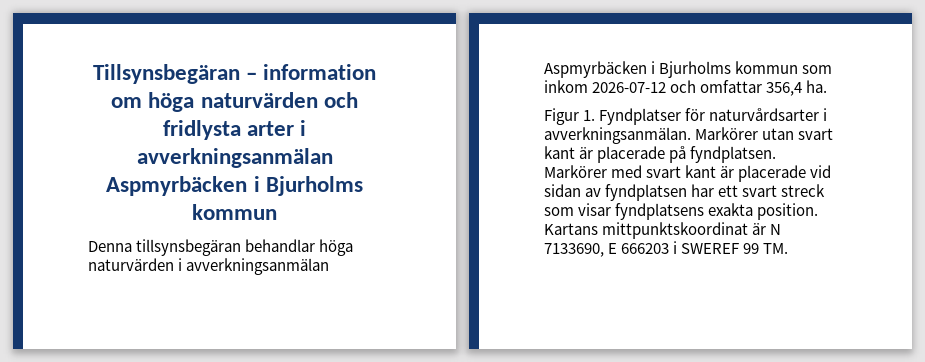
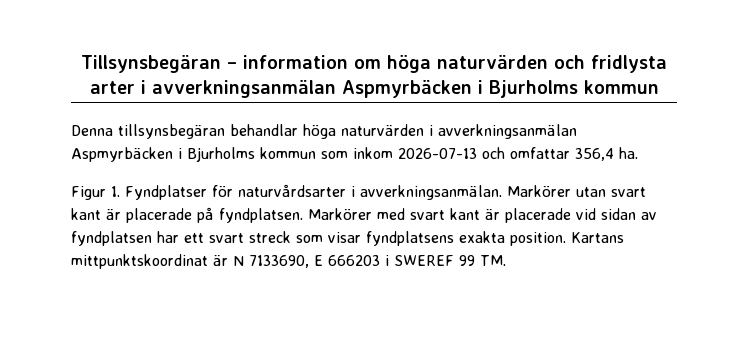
[592,82,667,93] 2026-07-12 -> [398,148,477,159] 2026-07-13

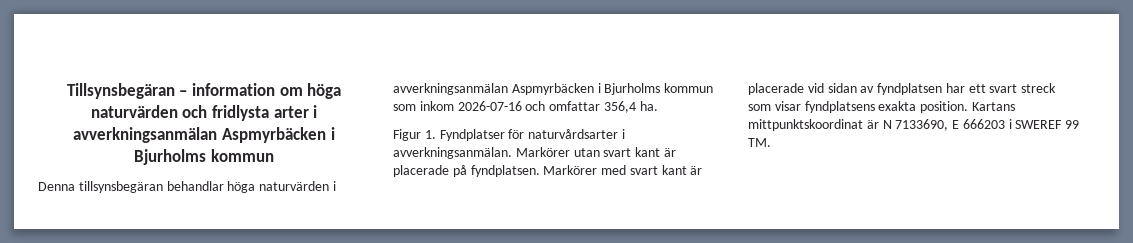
[398,148,477,159] 2026-07-13 -> [457,101,522,111] 2026-07-16

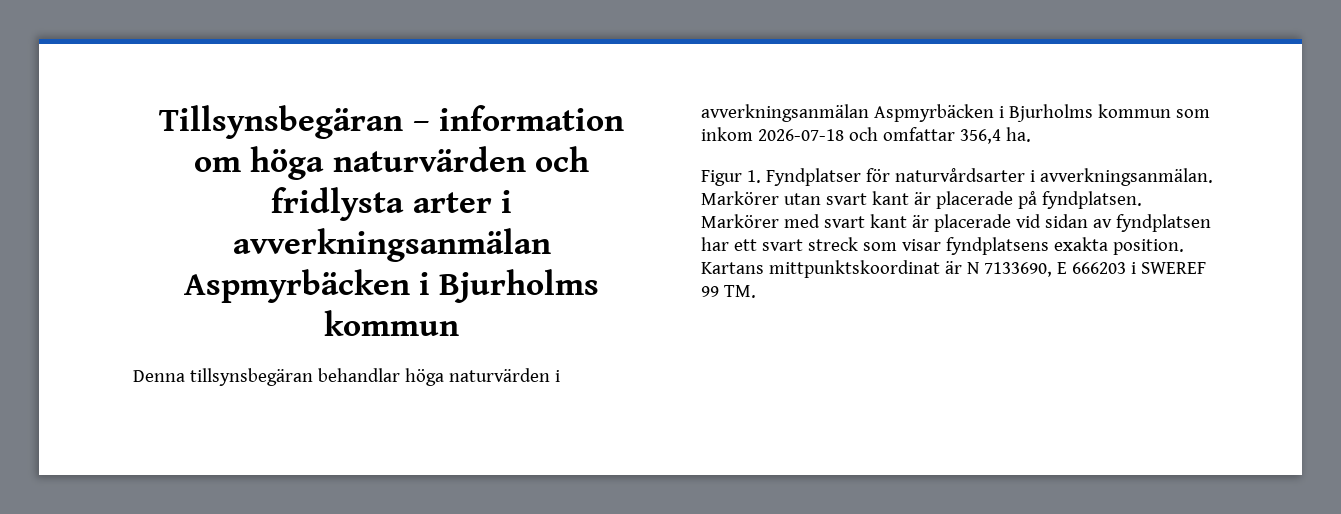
[457,101,522,111] 2026-07-16 -> [757,129,844,141] 2026-07-18

